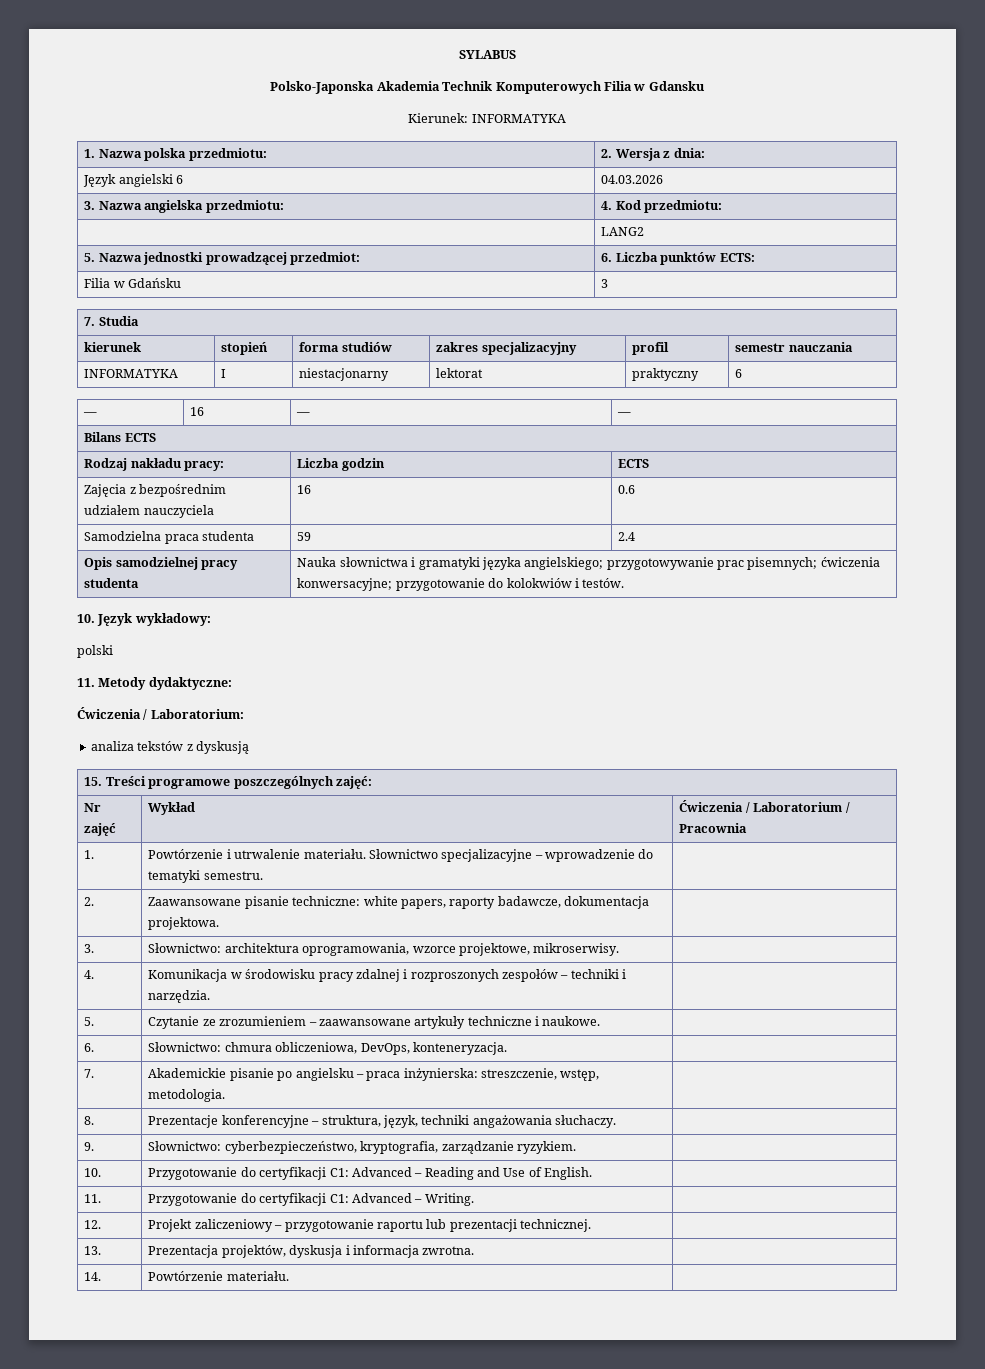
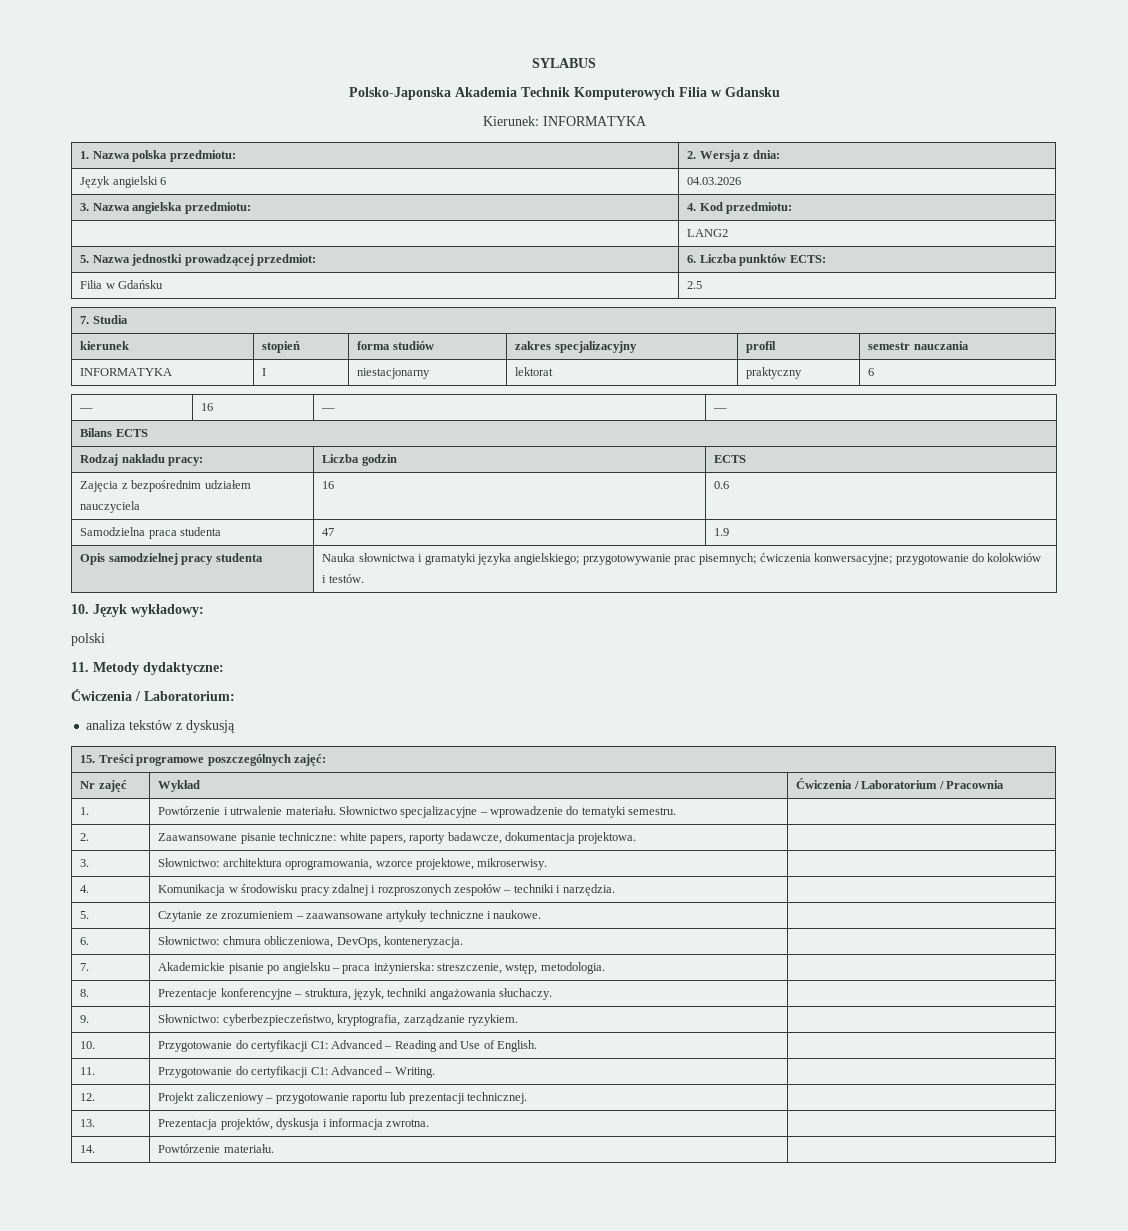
[601,279,609,288] 3 -> [687,281,703,289] 2.5
[297,532,312,541] [618,532,636,541] 59 | 2.4 -> [322,528,335,536] [714,528,730,536] 47 | 1.9

